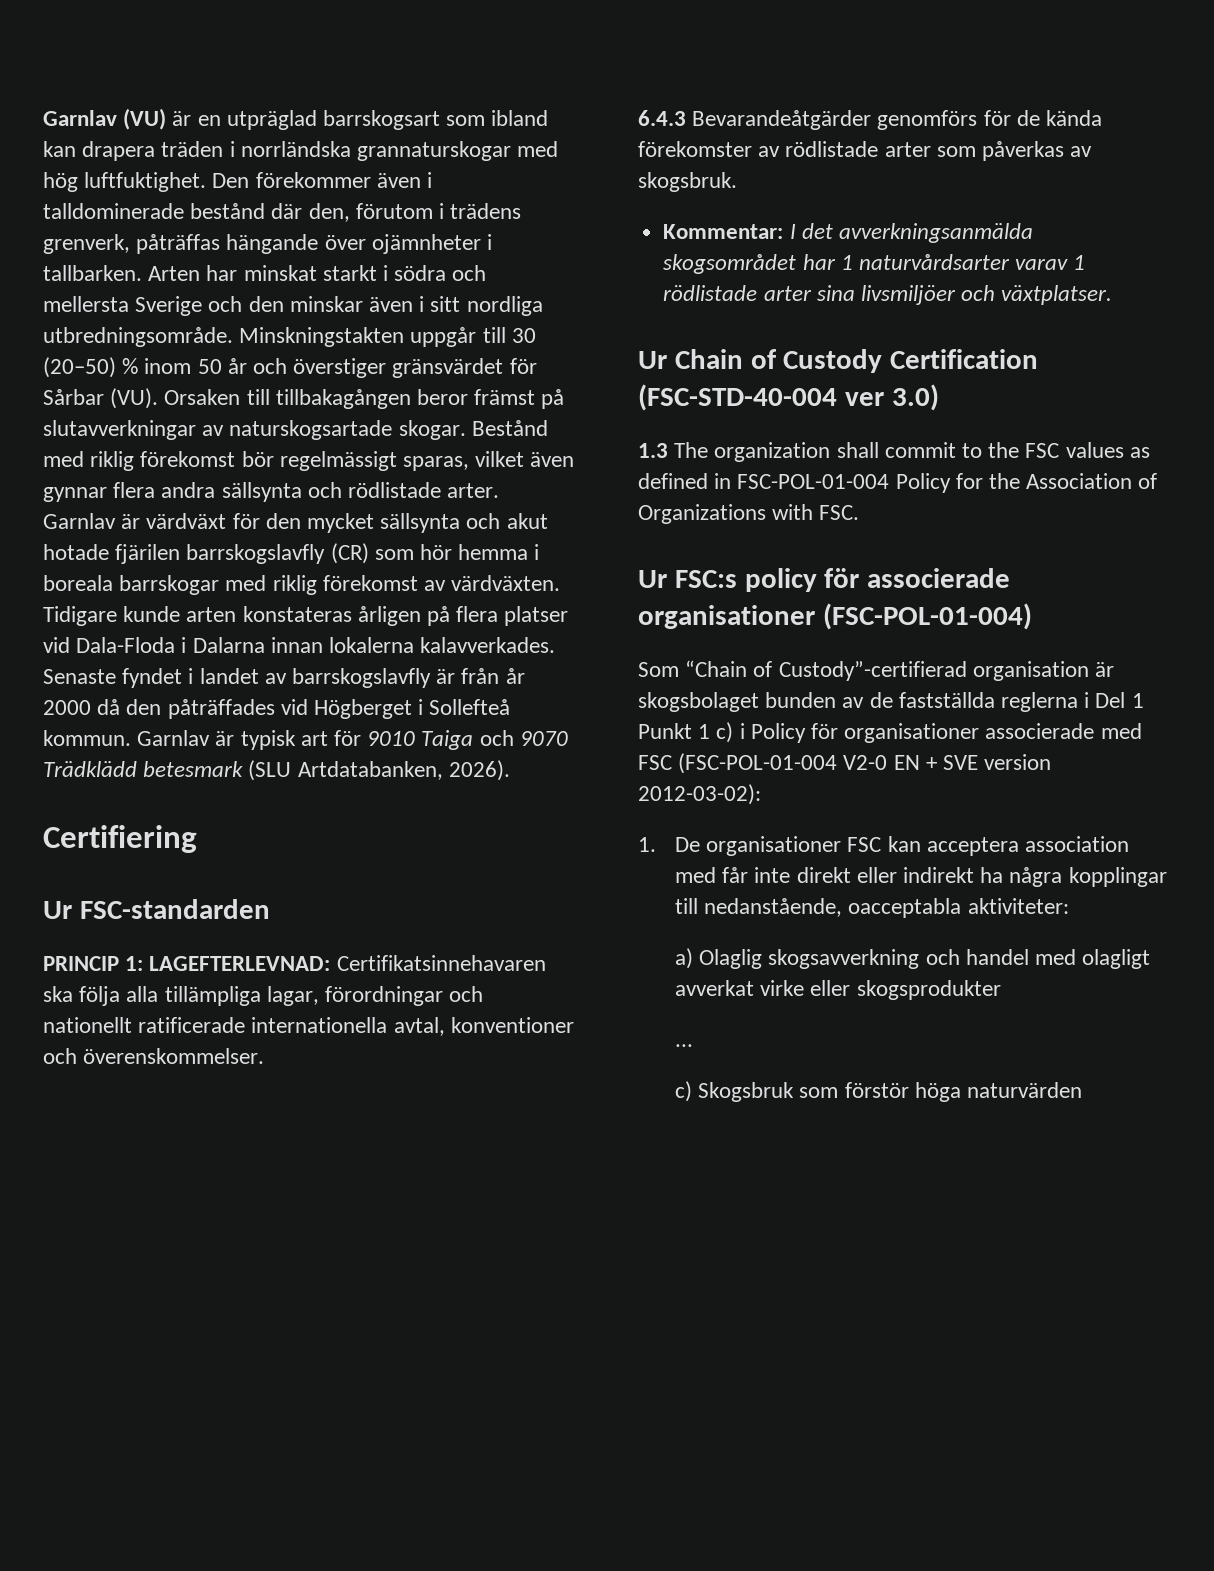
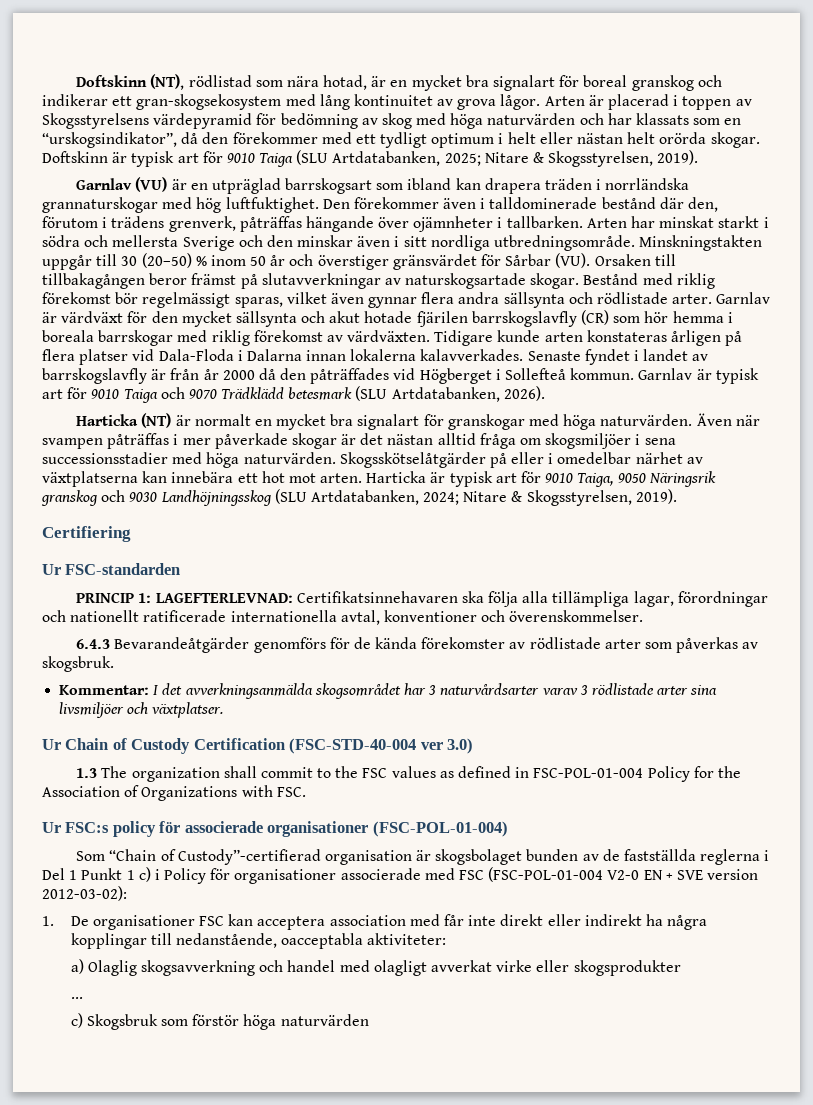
(43, 118) none -> [76,74,722,91] [42,94,752,110] [42,113,742,129] [42,132,760,148] [42,150,699,167] Doftskinn (NT), rödlistad som nära hotad, är en mycket bra signalart för boreal granskog och indikerar ett gran-skogsekosystem med lång kontinuitet av grova lågor. Arten är placerad i toppen av Skogsstyrelsens värdepyramid för bedömning av skog med höga naturvärden och har klassats som en “urskogsindikator”, då den förekommer med ett tydligt optimum i helt eller nästan helt orörda skogar. Doftskinn är typisk art för 9010 Taiga (SLU Artdatabanken, 2025; Nitare & Skogsstyrelsen, 2019). //
(510, 770) none -> [76,413,760,430] [42,433,676,449] [42,452,703,468] [42,471,716,487] [41,489,677,506] // Harticka (NT) är normalt en mycket bra signalart för granskogar med höga naturvärden. Även när svampen påträffas i mer påverkade skogar är det nästan alltid fråga om skogsmiljöer i sena successionsstadier med höga naturvärden. Skogsskötselåtgärder på eller i omedelbar närhet av växtplatserna kan innebära ett hot mot arten. Harticka är typisk art för 9010 Taiga, 9050 Näringsrik granskog och 9030 Landhöjningsskog (SLU Artdatabanken, 2024; Nitare & Skogsstyrelsen, 2019).
[840,255,853,270] 1 -> [428,685,437,695] 3
[1073,255,1086,270] 1 -> [579,685,588,695] 3

